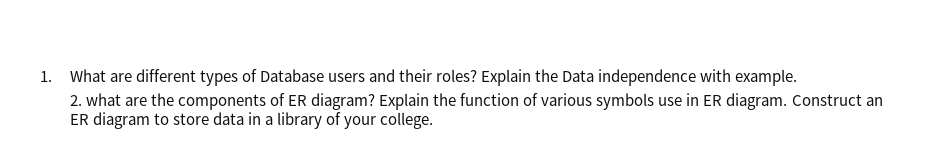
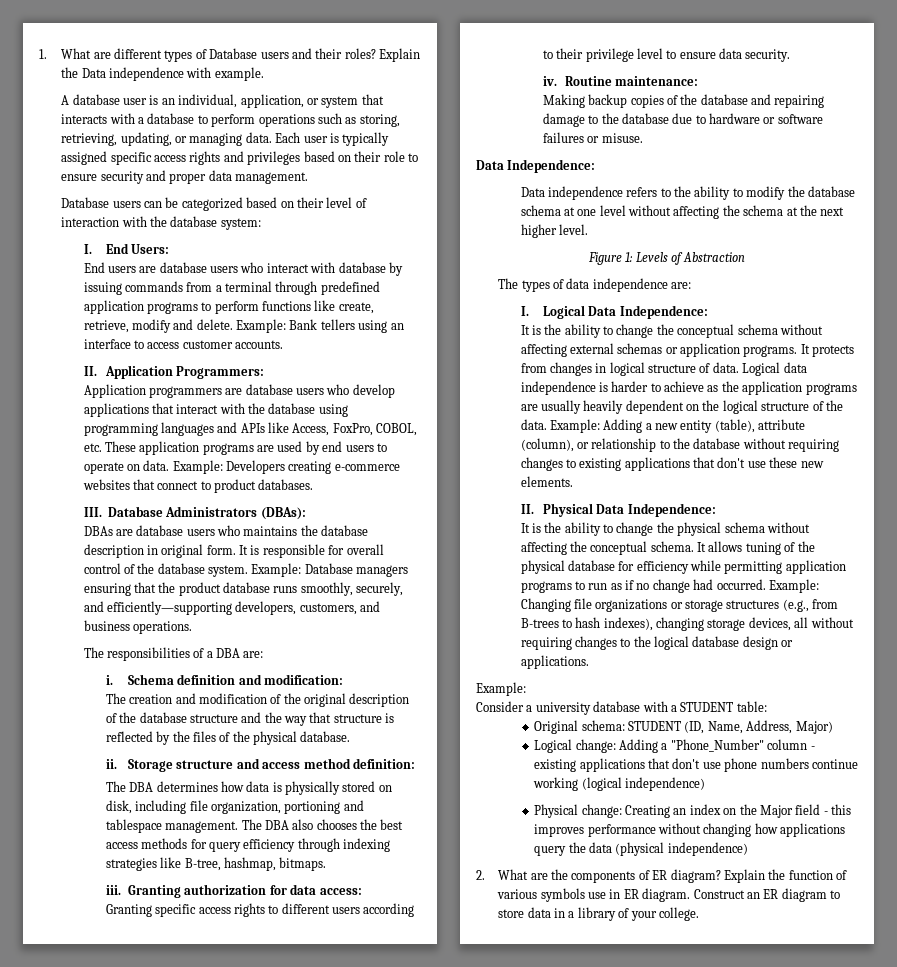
[69,93,121,106] 2. what -> [61,94,384,108] [61,113,400,127] [61,132,390,146] [61,151,419,165] [61,170,309,184] [61,197,367,211] [61,216,261,230] [83,243,170,254] [83,262,403,276] [83,281,380,295] [83,300,374,314] [83,319,404,333] [83,339,284,349] [83,365,265,379] [83,384,395,398] [83,403,348,417] [83,422,418,436] [83,441,387,455] [83,460,400,474] [82,479,314,493] [83,506,306,520] [83,525,369,536] [83,544,384,558] [83,563,409,577] [83,582,404,596] [83,601,381,615] [83,620,192,634] [83,647,264,661] [105,674,344,685] [105,693,410,707] [105,712,395,726] [105,731,351,745] [105,758,415,772] [105,781,392,795] [105,800,364,814] [105,819,404,833] [105,838,391,852] [105,857,327,871] [105,884,362,898] [105,903,415,917] [542,48,791,62] [542,76,699,86] [542,94,825,108] [542,113,823,127] [542,132,643,143] [476,159,596,173] [520,186,855,200] [520,205,845,219] [520,224,588,238] [587,252,746,265] [498,278,692,292] [520,305,708,319] [520,324,823,338] [520,343,855,357] [520,362,807,376] [520,381,857,395] [520,400,843,414] [520,419,806,433] [520,438,840,452] [520,457,824,471] [520,476,573,487] [520,503,716,517] [520,522,810,536] [520,541,815,555] [520,560,846,574] [520,579,819,593] [520,598,839,612] [520,617,854,631] [520,636,794,650] [520,655,589,669] [476,682,526,696] [476,701,767,715] [534,720,833,734] [534,739,815,753] [534,758,858,772] [533,777,706,791] [534,804,852,818] [534,823,846,837] [534,842,748,856] [476,869,529,880] A database user is an individual, application, or system that interacts with a database to perform operations such as storing, retrieving, updating, or managing data. Each user is typically assigned specific access rights and privileges based on their role to ensure security and proper data management. // Database users can be categorized based on their level of interaction with the database system: // I. End Users: // End users are database users who interact with database by issuing commands from a terminal through predefined application programs to perform functions like create, retrieve, modify and delete. Example: Bank tellers using an interface to access customer accounts. // II. Application Programmers: // Application programmers are database users who develop applications that interact with the database using programming languages and APIs like Access, FoxPro, COBOL, etc. These application programs are used by end users to operate on data. Example: Developers creating e-commerce websites that connect to product databases. // III. Database Administrators (DBAs): // DBAs are database users who maintains the database description in original form. It is responsible for overall control of the database system. Example: Database managers ensuring that the product database runs smoothly, securely, and efficiently—supporting developers, customers, and business operations. // The responsibilities of a DBA are: // i. Schema definition and modification: // The creation and modification of the original description of the database structure and the way that structure is reflected by the files of the physical database. // ii. Storage structure and access method definition: // The DBA determines how data is physically stored on disk, including file organization, portioning and tablespace management. The DBA also chooses the best access methods for query efficiency through indexing strategies like B-tree, hashmap, bitmaps. // iii. Granting authorization for data access: // Granting specific access rights to different users according to their privilege level to ensure data security. // iv. Routine maintenance: // Making backup copies of the database and repairing damage to the database due to hardware or software failures or misuse. // Data Independence: // Data independence refers to the ability to modify the database schema at one level without affecting the schema at the next higher level. // Figure 1: Levels of Abstraction // The types of data independence are: // I. Logical Data Independence: // It is the ability to change the conceptual schema without affecting external schemas or application programs. It protects from changes in logical structure of data. Logical data independence is harder to achieve as the application programs are usually heavily dependent on the logical structure of the data. Example: Adding a new entity (table), attribute (column), or relationship to the database without requiring changes to existing applications that don't use these new elements. // II. Physical Data Independence: // It is the ability to change the physical schema without affecting the conceptual schema. It allows tuning of the physical database for efficiency while permitting application programs to run as if no change had occurred. Example: Changing file organizations or storage structures (e.g., from B-trees to hash indexes), changing storage devices, all without requiring changes to the logical database design or applications. // Example: // Consider a university database with a STUDENT table: // Original schema: STUDENT (ID, Name, Address, Major) // Logical change: Adding a "Phone_Number" column - existing applications that don't use phone numbers continue working (logical independence) // Physical change: Creating an index on the Major field - this improves performance without changing how applications query the data (physical independence) // 2. What

